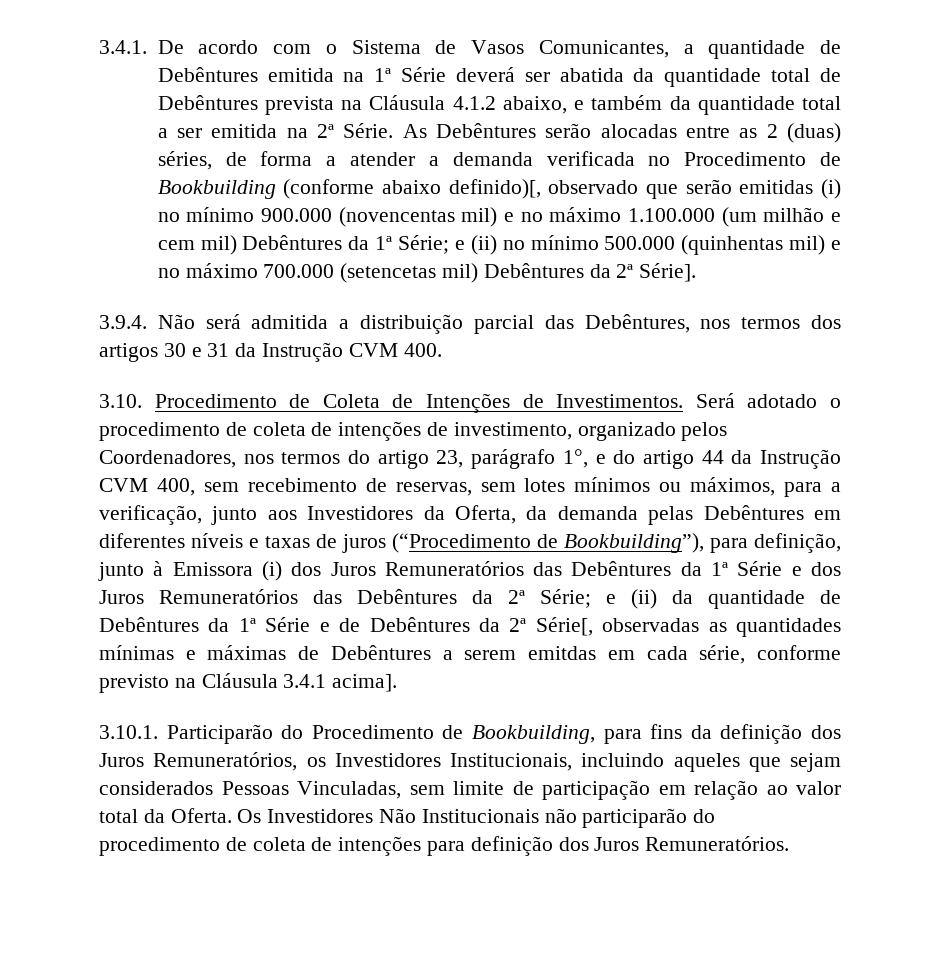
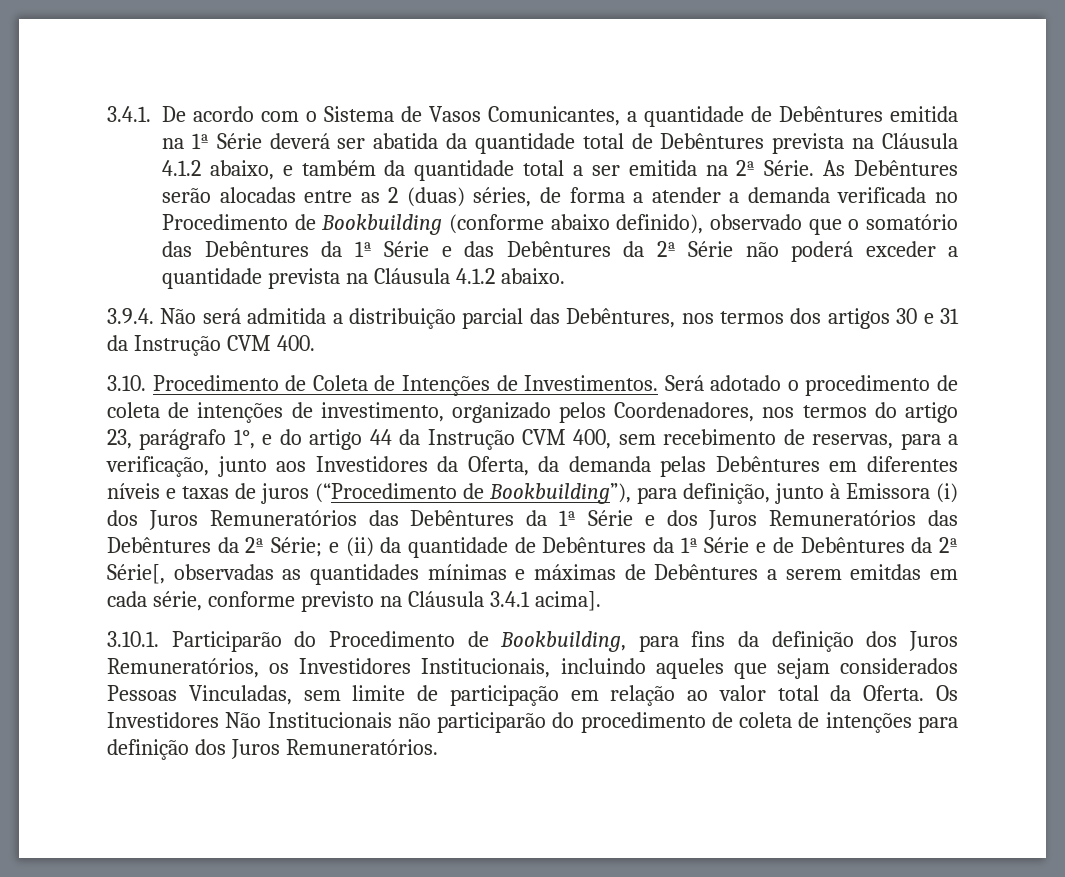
[448,179,541,199] definido)[, -> [616,214,704,234] definido),
[685,179,841,199] [157,207,841,227] [157,235,842,255] [157,263,697,283] serão emitidas (i) no mínimo 900.000 (novencentas mil) e no máximo 1.100.000 (um milhão e cem mil) Debêntures da 1ª Série; e (ii) no mínimo 500.000 (quinhentas mil) e no máximo 700.000 (setencetas mil) Debêntures da 2ª Série]. -> [848,214,958,230] [162,241,958,262] [162,268,565,289] o somatório das Debêntures da 1ª Série e das Debêntures da 2ª Série não poderá exceder a quantidade prevista na Cláusula 4.1.2 abaixo.
[480,477,776,496] sem lotes mínimos ou máximos, -> (894, 441) none

